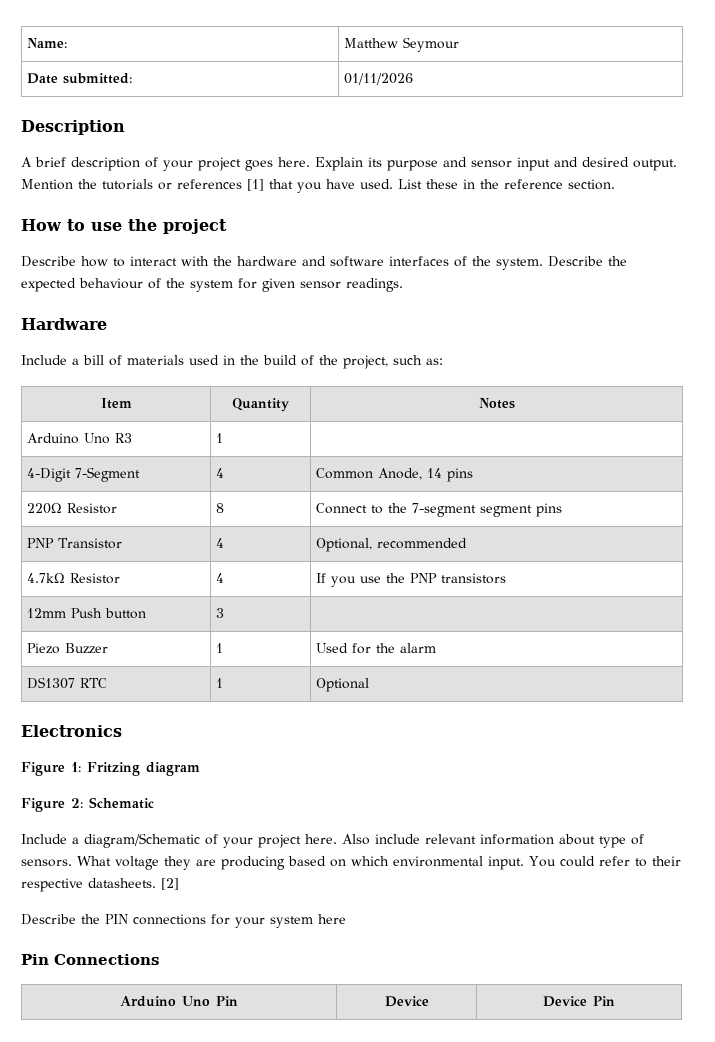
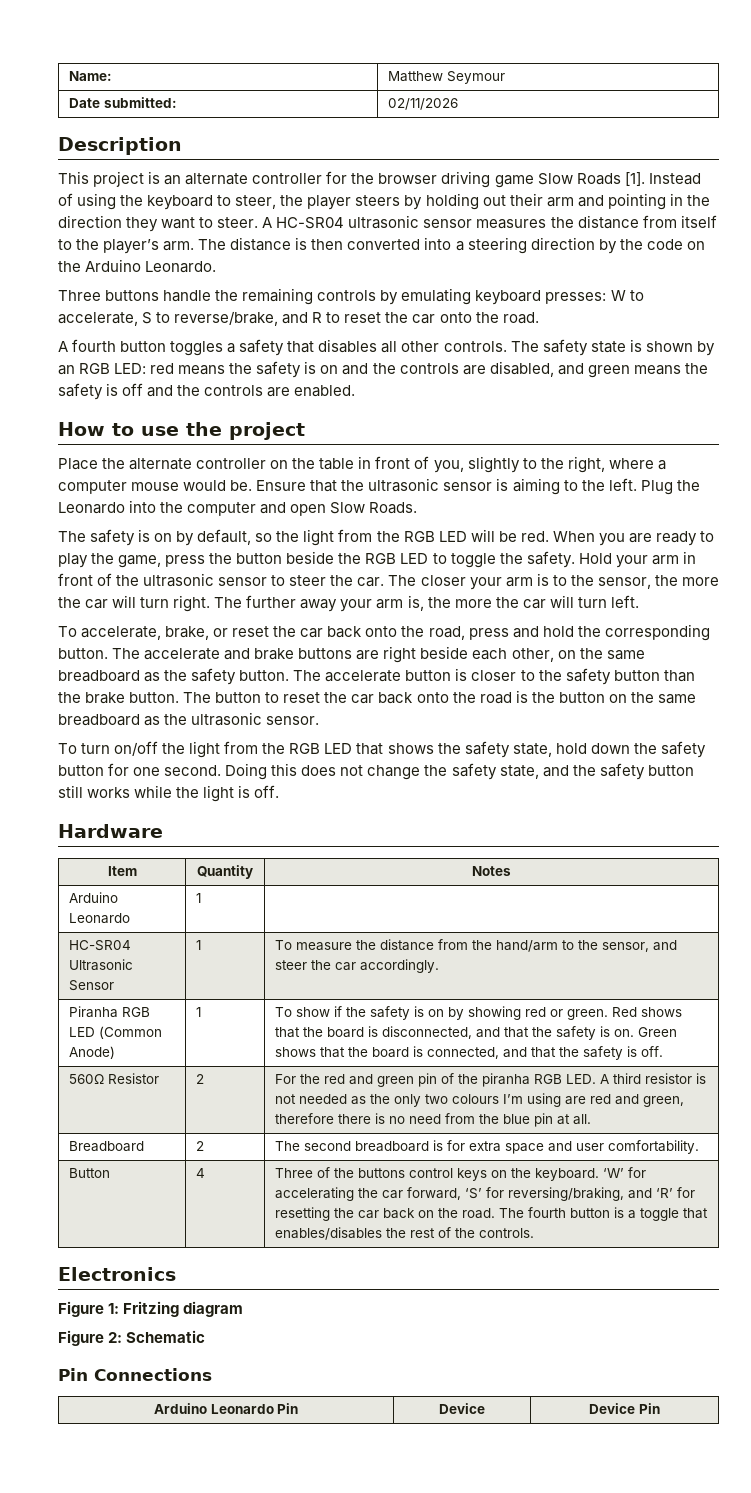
[343,73,413,85] 01/11/2026 -> [388,98,459,110] 02/11/2026
[21,157,677,171] [21,179,615,193] A brief description of your project goes here. Explain its purpose and sensor input and desired output. Mention the tutorials or references [1] that you have used. List these in the reference section. -> [58,171,701,188] [58,193,710,210] [58,215,717,232] [58,237,705,254] [58,259,217,273] [58,288,644,305] [58,311,539,326] [58,339,715,356] [58,361,708,378] [58,383,356,400] This project is an alternate controller for the browser driving game Slow Roads [1]. Instead of using the keyboard to steer, the player steers by holding out their arm and pointing in the direction they want to steer. A HC-SR04 ultrasonic sensor measures the distance from itself to the player’s arm. The distance is then converted into a steering direction by the code on the Arduino Leonardo. // Three buttons handle the remaining controls by emulating keyboard presses: W to accelerate, S to reverse/brake, and R to reset the car onto the road. // A fourth button toggles a safety that disables all other controls. The safety state is shown by an RGB LED: red means the safety is on and the controls are disabled, and green means the safety is off and the controls are enabled.
[21,256,627,270] [21,278,403,292] [21,318,107,330] [21,355,443,369] Describe how to interact with the hardware and software interfaces of the system. Describe the expected behaviour of the system for given sensor readings. // Hardware // Include a bill of materials used in the build of the project, such as: -> [58,456,666,473] [58,478,700,495] [58,500,418,516] [58,529,714,546] [58,551,696,568] [58,573,719,590] [58,595,639,612] [58,624,710,641] [58,646,645,663] [58,668,695,685] [58,690,696,704] [58,712,320,726] [58,741,706,758] [58,763,694,780] [58,785,280,802] [58,824,163,838] Place the alternate controller on the table in front of you, slightly to the right, where a computer mouse would be. Ensure that the ultrasonic sensor is aiming to the left. Plug the Leonardo into the computer and open Slow Roads. // The safety is on by default, so the light from the RGB LED will be red. When you are ready to play the game, press the button beside the RGB LED to toggle the safety. Hold your arm in front of the ultrasonic sensor to steer the car. The closer your arm is to the sensor, the more the car will turn right. The further away your arm is, the more the car will turn left. // To accelerate, brake, or reset the car back onto the road, press and hold the corresponding button. The accelerate and brake buttons are right beside each other, on the same breadboard as the safety button. The accelerate button is closer to the safety button than the brake button. The button to reset the car back onto the road is the button on the same breadboard as the ultrasonic sensor. // To turn on/off the light from the RGB LED that shows the safety state, hold down the safety button for one second. Doing this does not change the safety state, and the safety button still works while the light is off. // Hardware
[83,433,132,444] Uno R3 -> [69,913,131,924] Leonardo
[26,467,140,482] [215,468,224,478] [315,468,473,482] [26,503,117,514] [215,503,224,513] [315,503,562,517] [26,538,122,549] [215,538,224,548] [315,538,467,552] [26,573,120,584] [215,573,224,583] [315,573,506,587] [26,608,146,619] [215,608,224,618] [26,643,108,654] [215,643,223,653] [315,643,436,654] [26,677,107,689] [215,678,223,688] [315,678,369,692] 4-Digit 7-Segment | 4 | Common Anode, 14 pins // 220Ω Resistor | 8 | Connect to the 7-segment segment pins // PNP Transistor | 4 | Optional, recommended // 4.7kΩ Resistor | 4 | If you use the PNP transistors // 12mm Push button | 3 | // Piezo Buzzer | 1 | Used for the alarm // DS1307 RTC | 1 | Optional -> [69,940,132,951] [69,959,134,971] [69,980,115,991] [196,940,202,950] [275,939,678,952] [275,959,440,973] [69,1006,151,1018] [69,1026,163,1039] [69,1046,116,1059] [196,1007,202,1017] [275,1006,683,1020] [275,1026,678,1040] [275,1046,664,1060] [69,1073,160,1084] [196,1074,205,1084] [275,1073,707,1087] [275,1093,685,1107] [275,1113,592,1127] [69,1141,145,1152] [196,1141,205,1151] [275,1140,700,1154] [69,1168,111,1178] [196,1168,206,1178] [275,1167,647,1181] [275,1187,696,1201] [275,1207,709,1221] [275,1227,535,1240] HC-SR04 Ultrasonic Sensor | 1 | To measure the distance from the hand/arm to the sensor, and steer the car accordingly. // Piranha RGB LED (Common Anode) | 1 | To show if the safety is on by showing red or green. Red shows that the board is disconnected, and that the safety is on. Green shows that the board is connected, and that the safety is off. // 560Ω Resistor | 2 | For the red and green pin of the piranha RGB LED. A third resistor is not needed as the only two colours I’m using are red and green, therefore there is no need from the blue pin at all. // Breadboard | 2 | The second breadboard is for extra space and user comfortability. // Button | 4 | Three of the buttons control keys on the keyboard. ‘W’ for accelerating the car forward, ‘S’ for reversing/braking, and ‘R’ for resetting the car back on the road. The fourth button is a toggle that enables/disables the rest of the controls.
[21,833,644,848] [21,856,681,870] [21,878,179,892] [21,914,346,928] // Include a diagram/Schematic of your project here. Also include relevant information about type of sensors. What voltage they are producing based on which environmental input. You could refer to their respective datasheets. [2] // Describe the PIN connections for your system here -> (206, 1336) none
[182,996,210,1006] Uno -> [210,1404,274,1414] Leonardo

